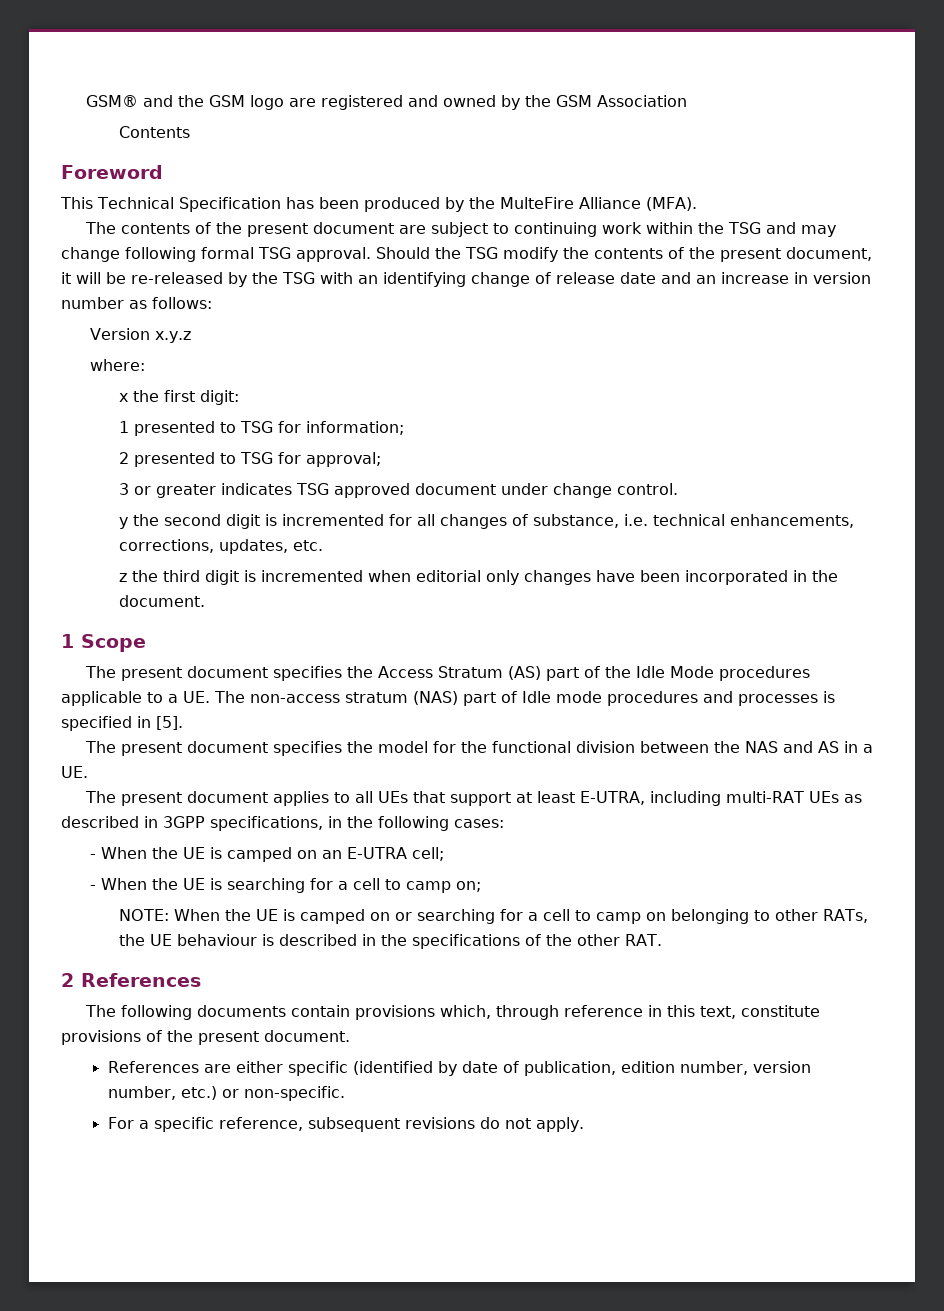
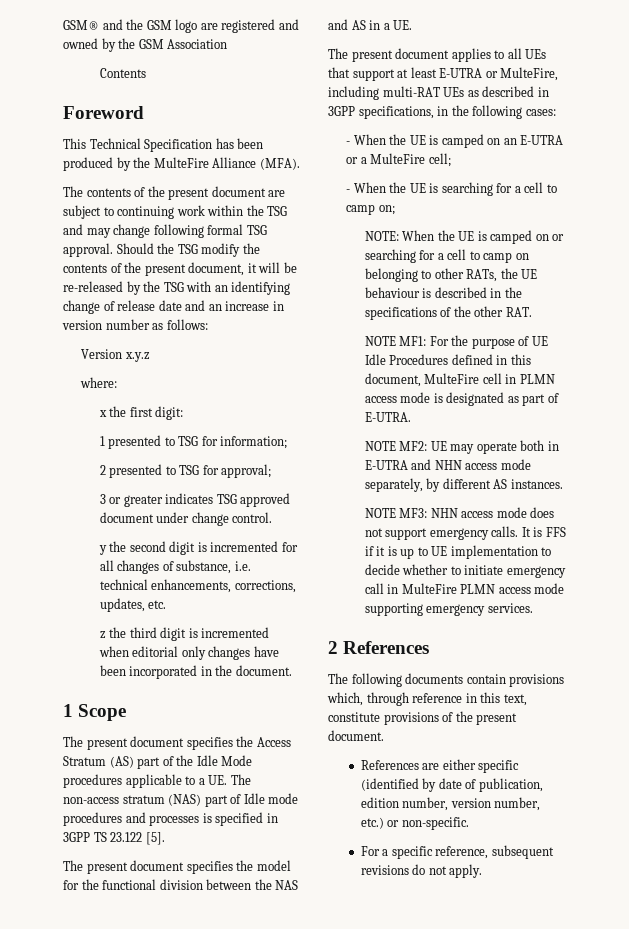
(151, 722) none -> [63,832,143,842] 3GPP TS 23.122
[579,791,645,805] E-UTRA, -> [439,67,559,81] E-UTRA or MulteFire,
(408, 853) none -> [346,153,426,164] or a MulteFire
(663, 940) none -> [364,335,548,349] [364,354,531,365] [364,373,555,387] [364,392,559,406] [364,412,411,422] [364,440,559,454] [364,459,531,470] [364,478,563,492] [364,507,555,518] [364,526,566,540] [364,545,552,559] [364,564,566,578] [364,583,565,594] [364,603,533,616] // NOTE MF1: For the purpose of UE Idle Procedures defined in this document, MulteFire cell in PLMN access mode is designated as part of E-UTRA. // NOTE MF2: UE may operate both in E-UTRA and NHN access mode separately, by different AS instances. // NOTE MF3: NHN access mode does not support emergency calls. It is FFS if it is up to UE implementation to decide whether to initiate emergency call in MulteFire PLMN access mode supporting emergency services.

